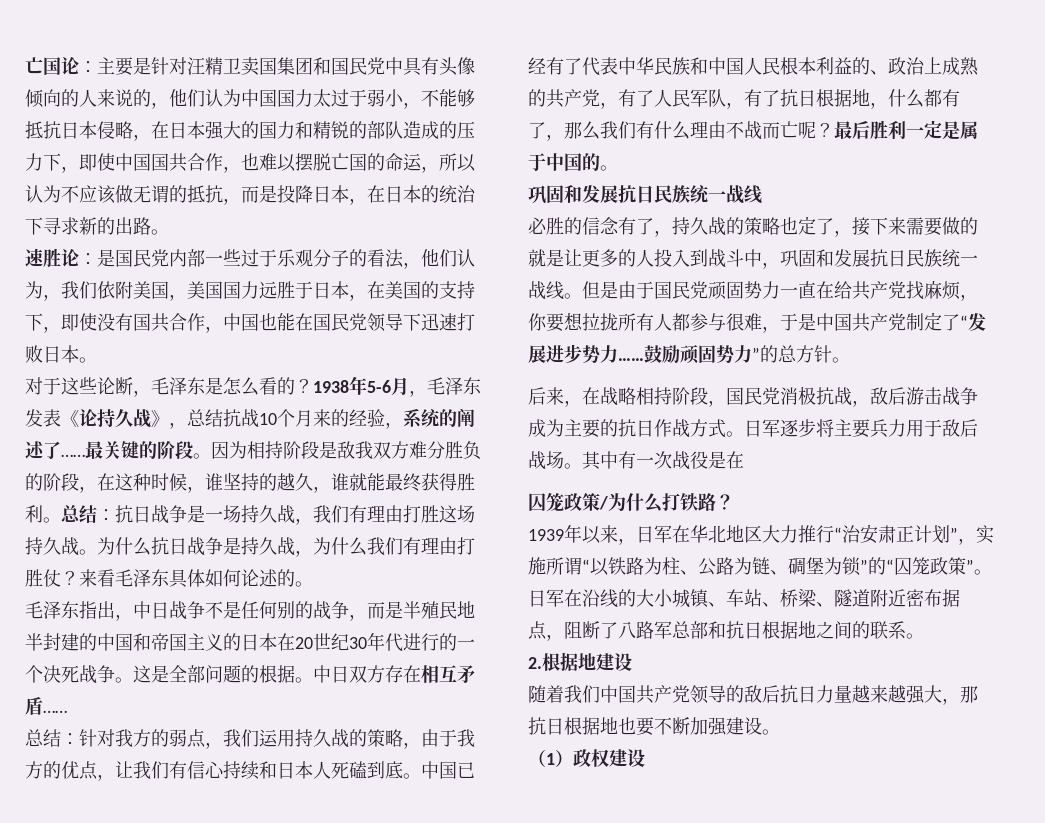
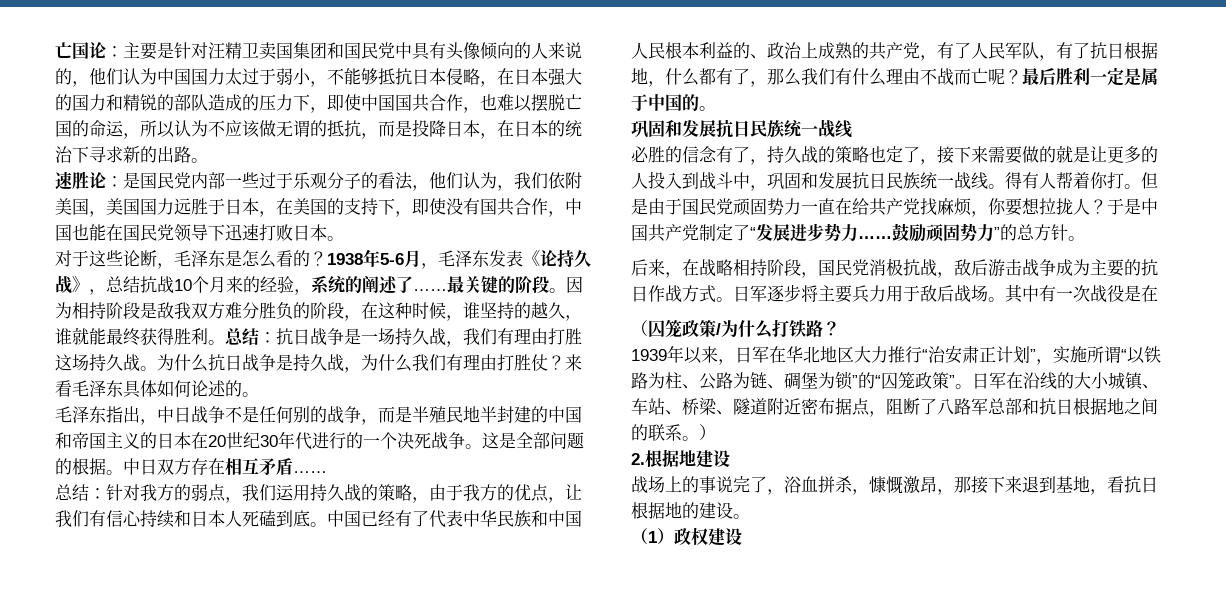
(582, 296) none -> [1005,172,1141,189] 得有人帮着你打。
[618,313,780,333] 所有人都参与很难， -> [1073,198,1107,215] 人？
(744, 460) none -> [631,320,648,336] （
(924, 636) none -> [699,424,716,440] ）
[528,685,978,705] [528,717,727,736] 随着我们中国共产党领导的敌后抗日力量越来越强大，那抗日根据地也要不断加强 -> [631,476,1158,495] [631,502,699,519] 战场上的事说完了，浴血拼杀，慷慨激昂，那接下来退到基地，看抗日根据地的

